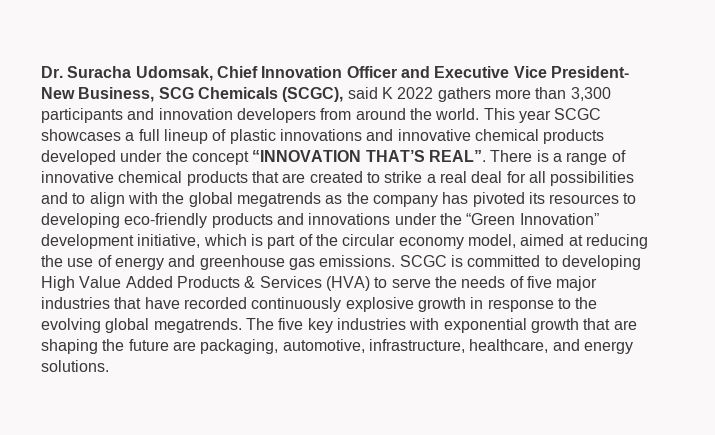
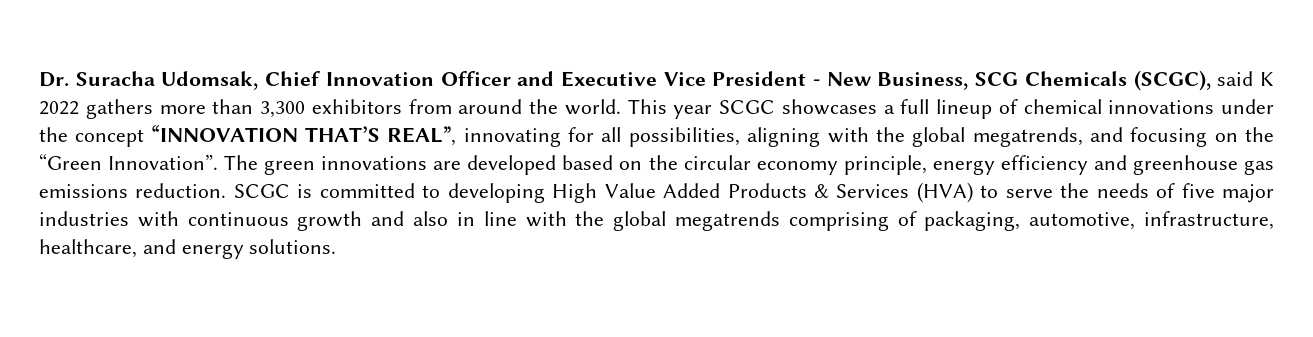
[550,66,629,78] President- -> [712,71,821,86] President -
[41,108,316,123] participants and innovation developers -> [311,99,402,114] exhibitors
[229,129,605,144] [41,150,116,165] plastic innovations and innovative chemical products developed -> [1023,99,1215,114] chemical innovations
[428,150,626,165] [41,171,635,186] [41,192,637,207] [41,213,599,228] [41,234,648,249] [41,255,164,270] REAL”. There is a range of innovative chemical products that are created to strike a real deal for all possibilities and to align with the global megatrends as the company has pivoted its resources to developing eco-friendly products and innovations under the “Green Innovation” development initiative, which is part of the circular economy model, aimed at reducing the use of energy -> [387,126,1274,147] [39,153,1088,175] REAL”, innovating for all possibilities, aligning with the global megatrends, and focusing on the “Green Innovation”. The green innovations are developed based on the circular economy principle, energy efficiency
[319,255,396,267] emissions. -> [39,183,227,198] emissions reduction.
[114,297,598,312] [41,318,637,333] [41,339,196,354] that have recorded continuously explosive growth in response to the evolving global megatrends. The five key industries with exponential growth that are shaping the future are -> [137,211,917,231] with continuous growth and also in line with the global megatrends comprising of

